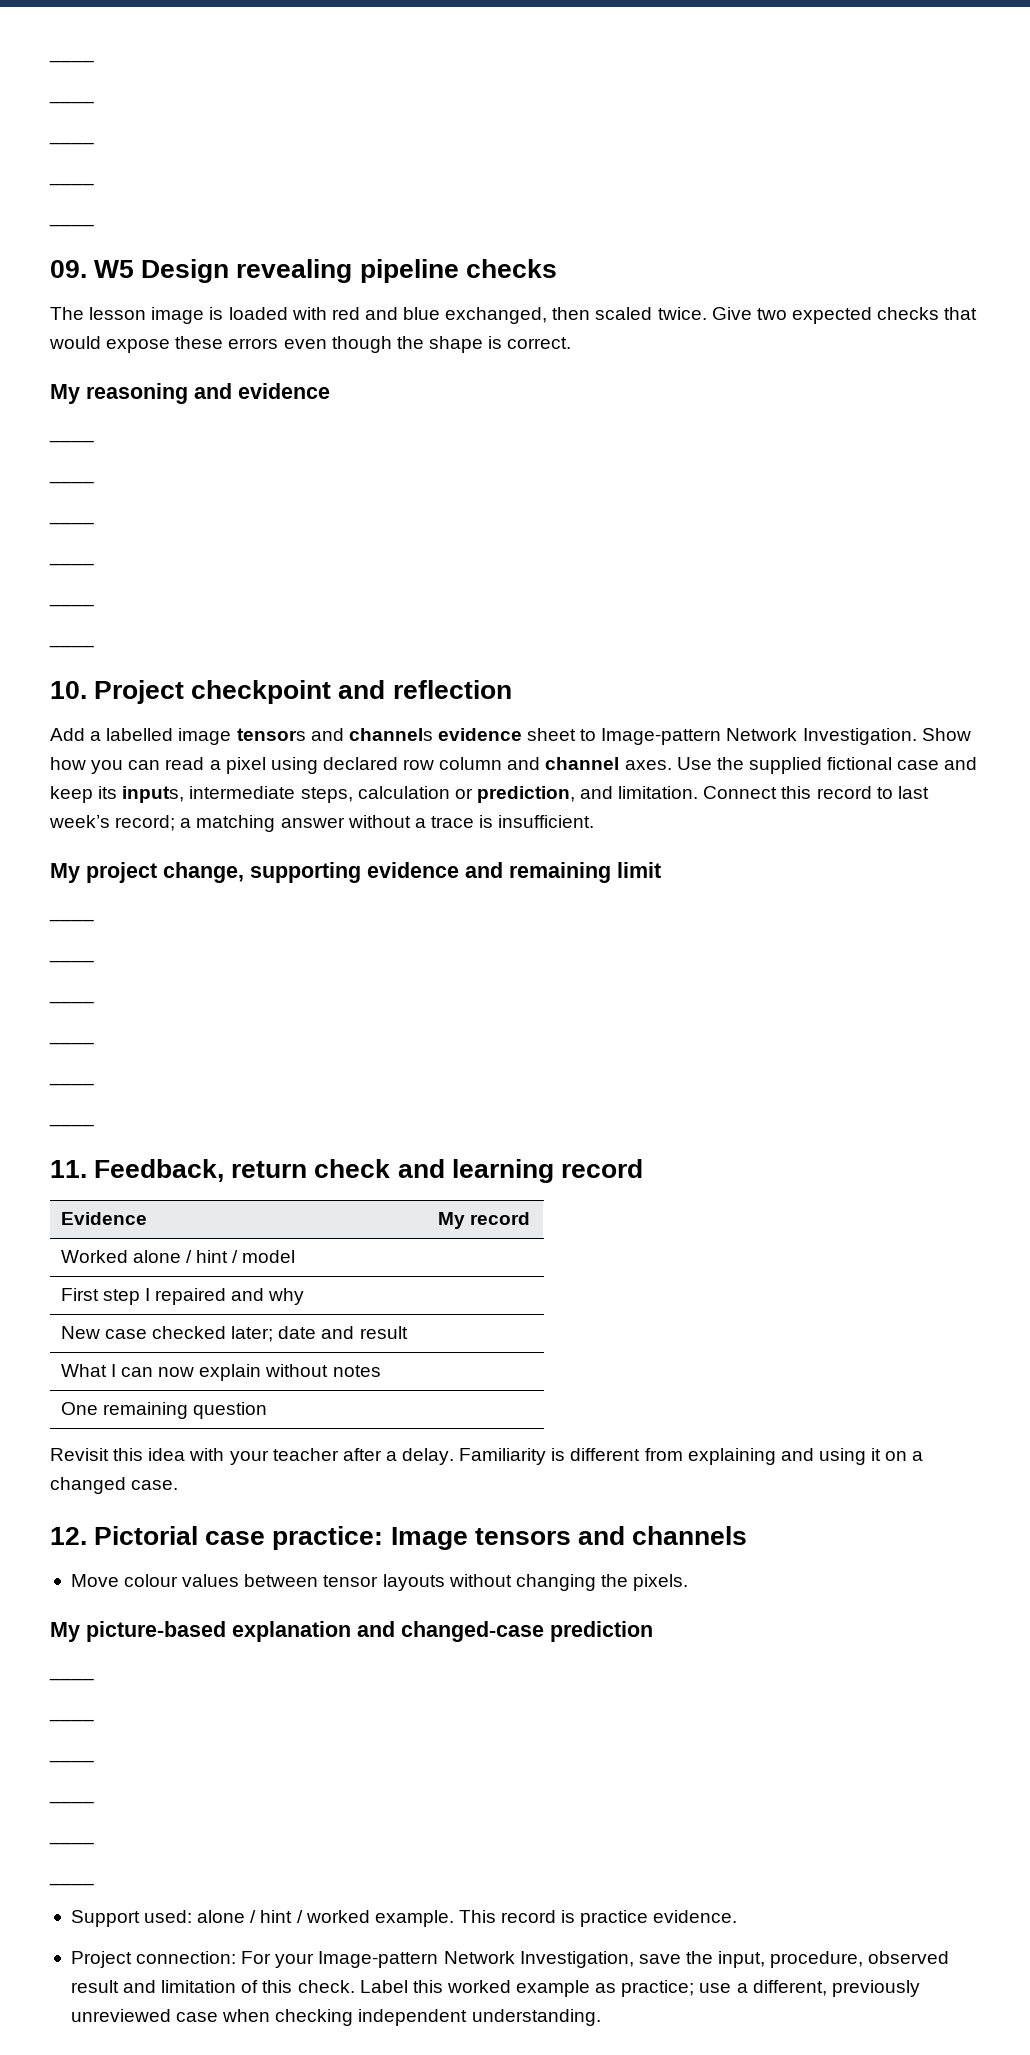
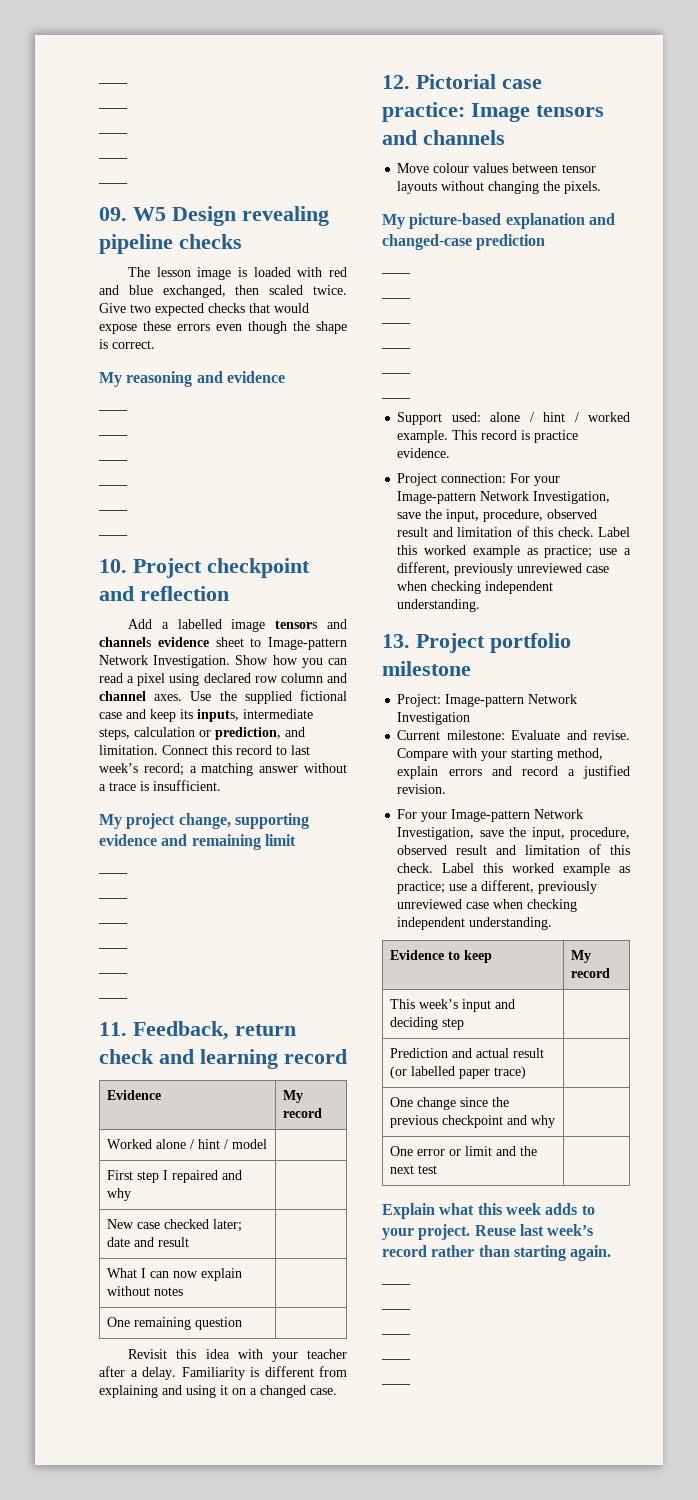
(601, 2017) none -> [382,633,571,653] [382,661,471,676] [397,694,578,707] [397,712,471,725] [397,730,630,740] [397,748,604,761] [397,765,630,779] [397,784,447,794] [397,809,584,822] [397,827,630,840] [397,844,630,855] [397,863,630,876] [397,880,598,894] [397,899,578,912] [397,917,553,930] [390,950,493,963] [571,950,592,963] [571,968,611,978] [390,999,516,1012] [390,1017,465,1030] [390,1048,545,1058] [390,1066,527,1079] [390,1097,510,1110] [390,1115,556,1128] [390,1146,538,1156] [390,1165,438,1174] [382,1203,595,1219] [382,1224,594,1240] [382,1245,612,1261] [381,1283,411,1285] [381,1308,411,1310] [381,1333,411,1335] [381,1358,411,1360] [381,1383,411,1385] // 13. Project portfolio milestone // Project: Image-pattern Network Investigation // Current milestone: Evaluate and revise. Compare with your starting method, explain errors and record a justified revision. // For your Image-pattern Network Investigation, save the input, procedure, observed result and limitation of this check. Label this worked example as practice; use a different, previously unreviewed case when checking independent understanding. // Evidence to keep | My record // This week’s input and deciding step | // Prediction and actual result (or labelled paper trace) | // One change since the previous checkpoint and why | // One error or limit and the next test | // Explain what this week adds to your project. Reuse last week’s record rather than starting again. // ____ // ____ // ____ // ____ // ____

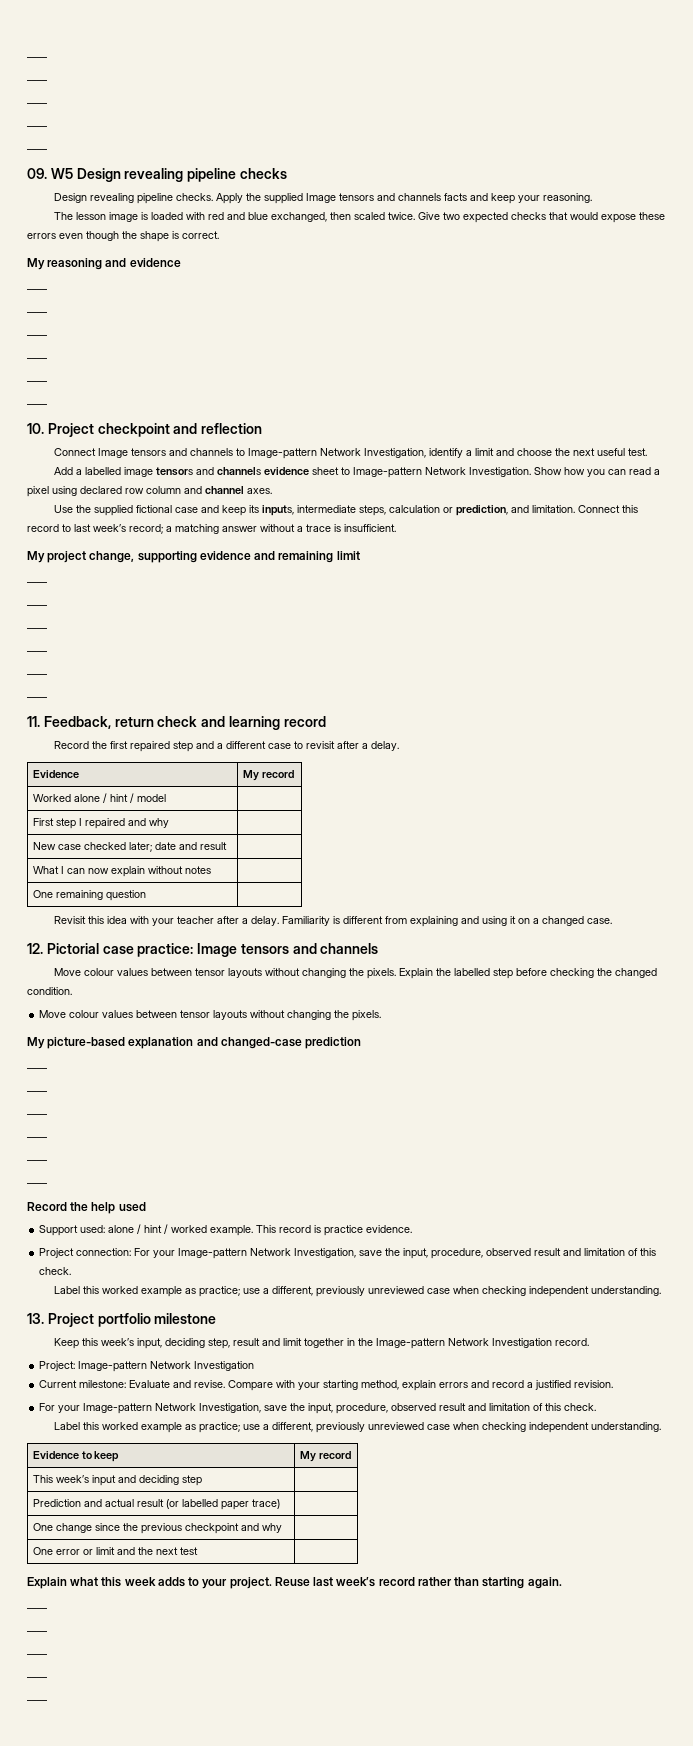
(242, 241) none -> [53,193,592,204] // Design revealing pipeline checks. Apply the supplied Image tensors and channels facts and keep your reasoning.
(229, 593) none -> [53,448,647,459] // Connect Image tensors and channels to Image-pattern Network Investigation, identify a limit and choose the next useful test.
(183, 697) none -> (272, 491) //
(347, 1056) none -> [53,741,399,752] // Record the first repaired step and a different case to revisit after a delay.
(505, 137) none -> [53,968,657,979] [27,987,72,995] // Move colour values between tensor layouts without changing the pixels. Explain the labelled step before checking the changed condition.
(411, 398) none -> [27,1202,146,1214] // Record the help used
(594, 532) none -> (72, 1271) //
(471, 668) none -> [53,1338,589,1349] // Keep this week’s input, deciding step, result and limit together in the Image-pattern Network Investigation record.
(434, 868) none -> (597, 1407) //

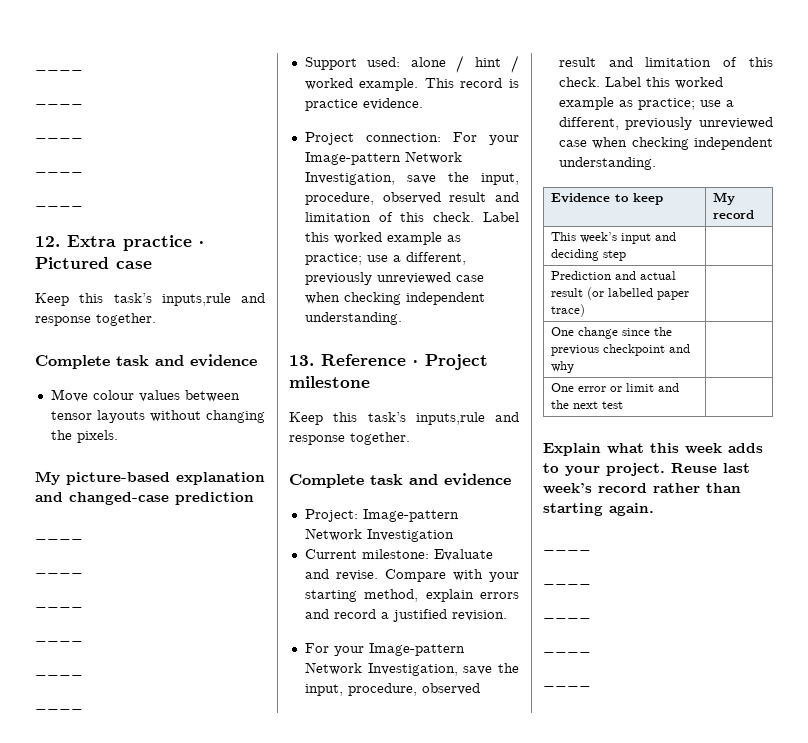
[27,57,47,58] [27,80,47,81] [27,103,47,104] [27,126,47,127] [27,149,47,150] [27,168,287,182] [53,193,592,204] [53,212,665,223] [27,231,219,242] [27,258,181,270] [27,289,47,290] [27,312,47,313] [27,335,47,336] [27,358,47,359] [27,381,47,382] [27,404,47,405] [27,423,263,437] [53,448,647,459] [53,467,660,478] [27,486,272,497] [53,505,638,516] [27,524,396,534] [27,551,360,563] [27,582,47,583] [27,605,47,606] [27,628,47,629] [27,651,47,652] [27,674,47,675] [27,697,47,698] [27,716,326,730] [53,741,399,752] [32,770,79,778] [242,770,294,781] [32,793,166,803] [32,818,169,829] [32,842,227,852] [32,866,211,877] [32,890,146,901] [53,916,612,927] [27,943,379,957] [53,968,657,979] [27,987,72,995] ____ // ____ // ____ // ____ // ____ // 09. W5 Design revealing pipeline checks // Design revealing pipeline checks. Apply the supplied Image tensors and channels facts and keep your reasoning. // The lesson image is loaded with red and blue exchanged, then scaled twice. Give two expected checks that would expose these errors even though the shape is correct. // My reasoning and evidence // ____ // ____ // ____ // ____ // ____ // ____ // 10. Project checkpoint and reflection // Connect Image tensors and channels to Image-pattern Network Investigation, identify a limit and choose the next useful test. // Add a labelled image tensors and channels evidence sheet to Image-pattern Network Investigation. Show how you can read a pixel using declared row column and channel axes. // Use the supplied fictional case and keep its inputs, intermediate steps, calculation or prediction, and limitation. Connect this record to last week’s record; a matching answer without a trace is insufficient. // My project change, supporting evidence and remaining limit // ____ // ____ // ____ // ____ // ____ // ____ // 11. Feedback, return check and learning record // Record the first repaired step and a different case to revisit after a delay. // Evidence | My record // Worked alone / hint / model | // First step I repaired and why | // New case checked later; date and result | // What I can now explain without notes | // One remaining question | // Revisit this idea with your teacher after a delay. Familiarity is different from explaining and using it on a changed case. // 12. Pictorial case practice: Image tensors and channels // Move colour values between tensor layouts without changing the pixels. Explain the labelled step before checking the changed condition. -> [35,67,83,71] [35,101,83,105] [35,135,83,139] [35,169,83,173] [35,203,83,207] [35,235,204,251] [35,257,152,269] [35,293,265,306] [35,313,156,326] [35,354,257,369] ____ // ____ // ____ // ____ // ____ // 12. Extra practice · Pictured case // Keep this task’s inputs,rule and response together. // Complete task and evidence
[27,1202,146,1214] // Record the help used -> (83, 708) none
(72, 1271) // -> (475, 217) none
[47,1313,151,1327] Project portfolio -> [321,354,488,370] Reference · Project
[100,1338,589,1349] week’s input, deciding step, result and limit together in the Image-pattern Network Investigation record. -> [367,412,519,425] [289,432,410,445] [289,473,511,488] task’s inputs,rule and response together. // Complete task and evidence
(597, 1407) // -> (600, 82) none

